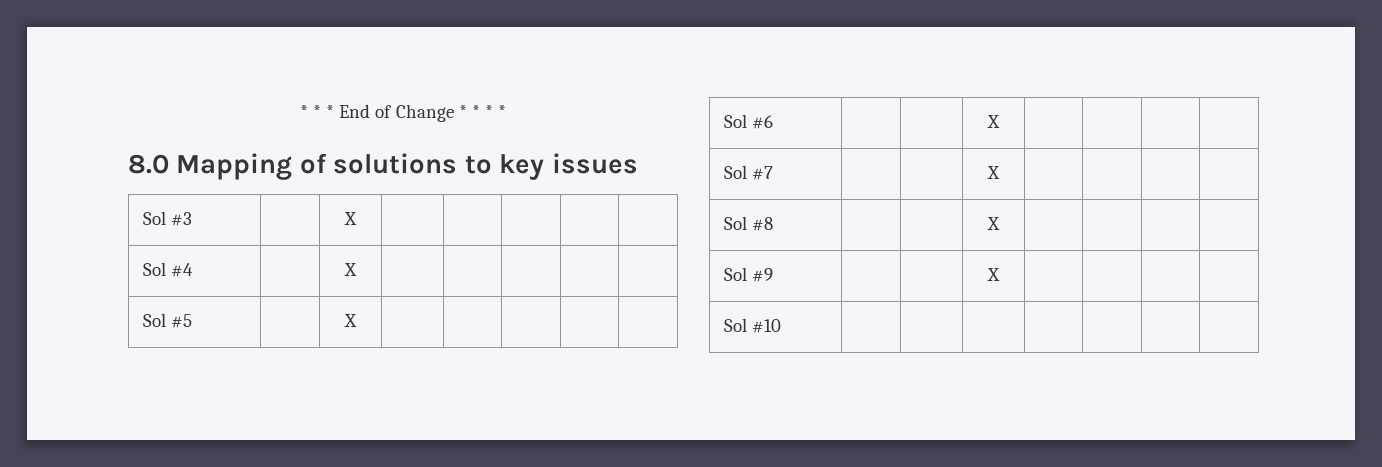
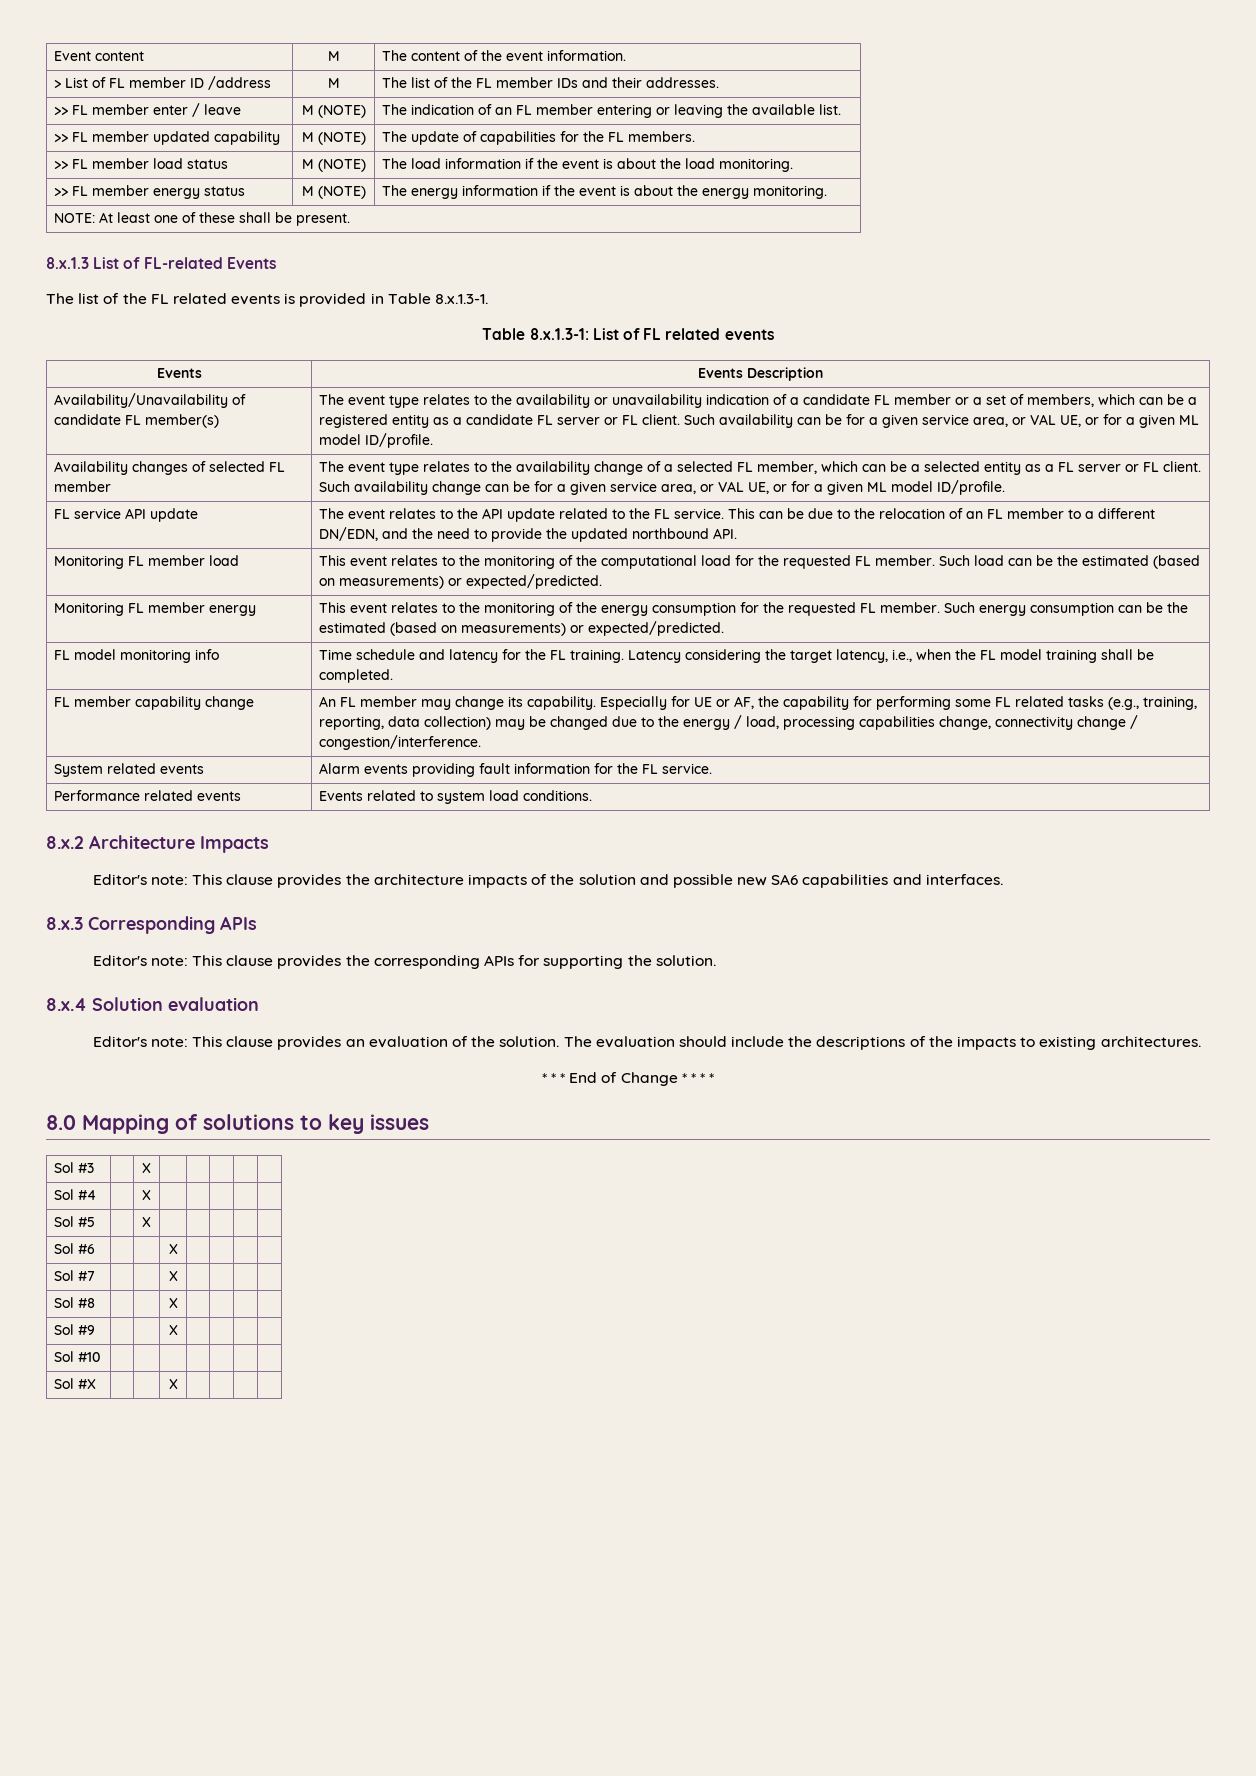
(299, 111) none -> [54,51,145,61] [327,51,340,61] [382,50,627,61] [54,76,272,90] [327,78,340,88] [382,77,720,88] [54,103,242,117] [301,105,366,118] [382,104,842,118] [54,131,281,145] [301,132,366,145] [382,131,696,145] [54,158,229,169] [301,159,366,172] [382,158,794,172] [54,185,246,199] [301,186,366,199] [382,185,828,199] [54,212,351,226] [46,257,276,269] [46,293,489,307] [482,328,774,340] [156,368,202,378] [698,367,823,381] [54,393,247,408] [54,414,220,428] [319,394,1198,408] [319,414,1200,428] [319,433,434,448] [54,461,286,475] [54,481,112,492] [319,461,1202,475] [319,480,1006,495] [54,508,199,522] [319,508,1156,522] [319,527,738,542] [54,555,240,569] [319,555,1201,569] [319,574,603,589] [54,602,257,616] [319,602,1189,616] [319,621,725,636] [54,649,220,663] [319,649,1155,663] [319,669,394,683] [54,696,255,710] [319,696,1198,710] [319,715,1139,730] [319,735,482,750] [54,763,205,777] [319,763,713,777] [54,790,242,801] [319,790,593,804] [46,835,269,853] [92,874,1003,888] [46,916,257,934] [92,955,716,969] [46,997,259,1011] [92,1036,1201,1050] Event content | M | The content of the event information. // > List of FL member ID /address | M | The list of the FL member IDs and their addresses. // >> FL member enter / leave | M (NOTE) | The indication of an FL member entering or leaving the available list. // >> FL member updated capability | M (NOTE) | The update of capabilities for the FL members. // >> FL member load status | M (NOTE) | The load information if the event is about the load monitoring. // >> FL member energy status | M (NOTE) | The energy information if the event is about the energy monitoring. // NOTE: At least one of these shall be present. // 8.x.1.3 List of FL-related Events // The list of the FL related events is provided in Table 8.x.1.3-1. // Table 8.x.1.3-1: List of FL related events // Events | Events Description // Availability/Unavailability of candidate FL member(s) | The event type relates to the availability or unavailability indication of a candidate FL member or a set of members, which can be a registered entity as a candidate FL server or FL client. Such availability can be for a given service area, or VAL UE, or for a given ML model ID/profile. // Availability changes of selected FL member | The event type relates to the availability change of a selected FL member, which can be a selected entity as a FL server or FL client. Such availability change can be for a given service area, or VAL UE, or for a given ML model ID/profile. // FL service API update | The event relates to the API update related to the FL service. This can be due to the relocation of an FL member to a different DN/EDN, and the need to provide the updated northbound API. // Monitoring FL member load | This event relates to the monitoring of the computational load for the requested FL member. Such load can be the estimated (based on measurements) or expected/predicted. // Monitoring FL member energy | This event relates to the monitoring of the energy consumption for the requested FL member. Such energy consumption can be the estimated (based on measurements) or expected/predicted. // FL model monitoring info | Time schedule and latency for the FL training. Latency considering the target latency, i.e., when the FL model training shall be completed. // FL member capability change | An FL member may change its capability. Especially for UE or AF, the capability for performing some FL related tasks (e.g., training, reporting, data collection) may be changed due to the energy / load, processing capabilities change, connectivity change / congestion/interference. // System related events | Alarm events providing fault information for the FL service. // Performance related events | Events related to system load conditions. // 8.x.2 Architecture Impacts // Editor's note: This clause provides the architecture impacts of the solution and possible new SA6 capabilities and interfaces. // 8.x.3 Corresponding APIs // Editor's note: This clause provides the corresponding APIs for supporting the solution. // 8.x.4 Solution evaluation // Editor's note: This clause provides an evaluation of the solution. The evaluation should include the descriptions of the impacts to existing architectures. //
(782, 326) none -> [54,1378,97,1389] [168,1379,178,1389] // Sol #X | | | X | | | |

